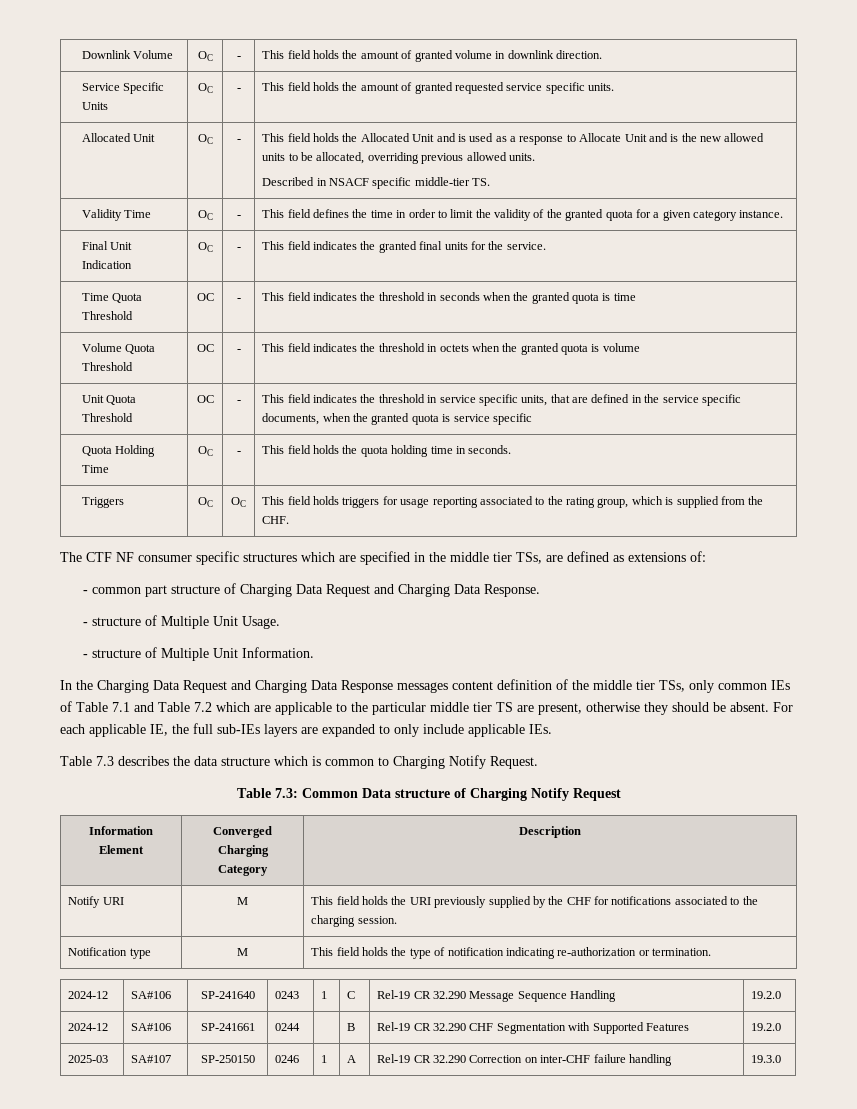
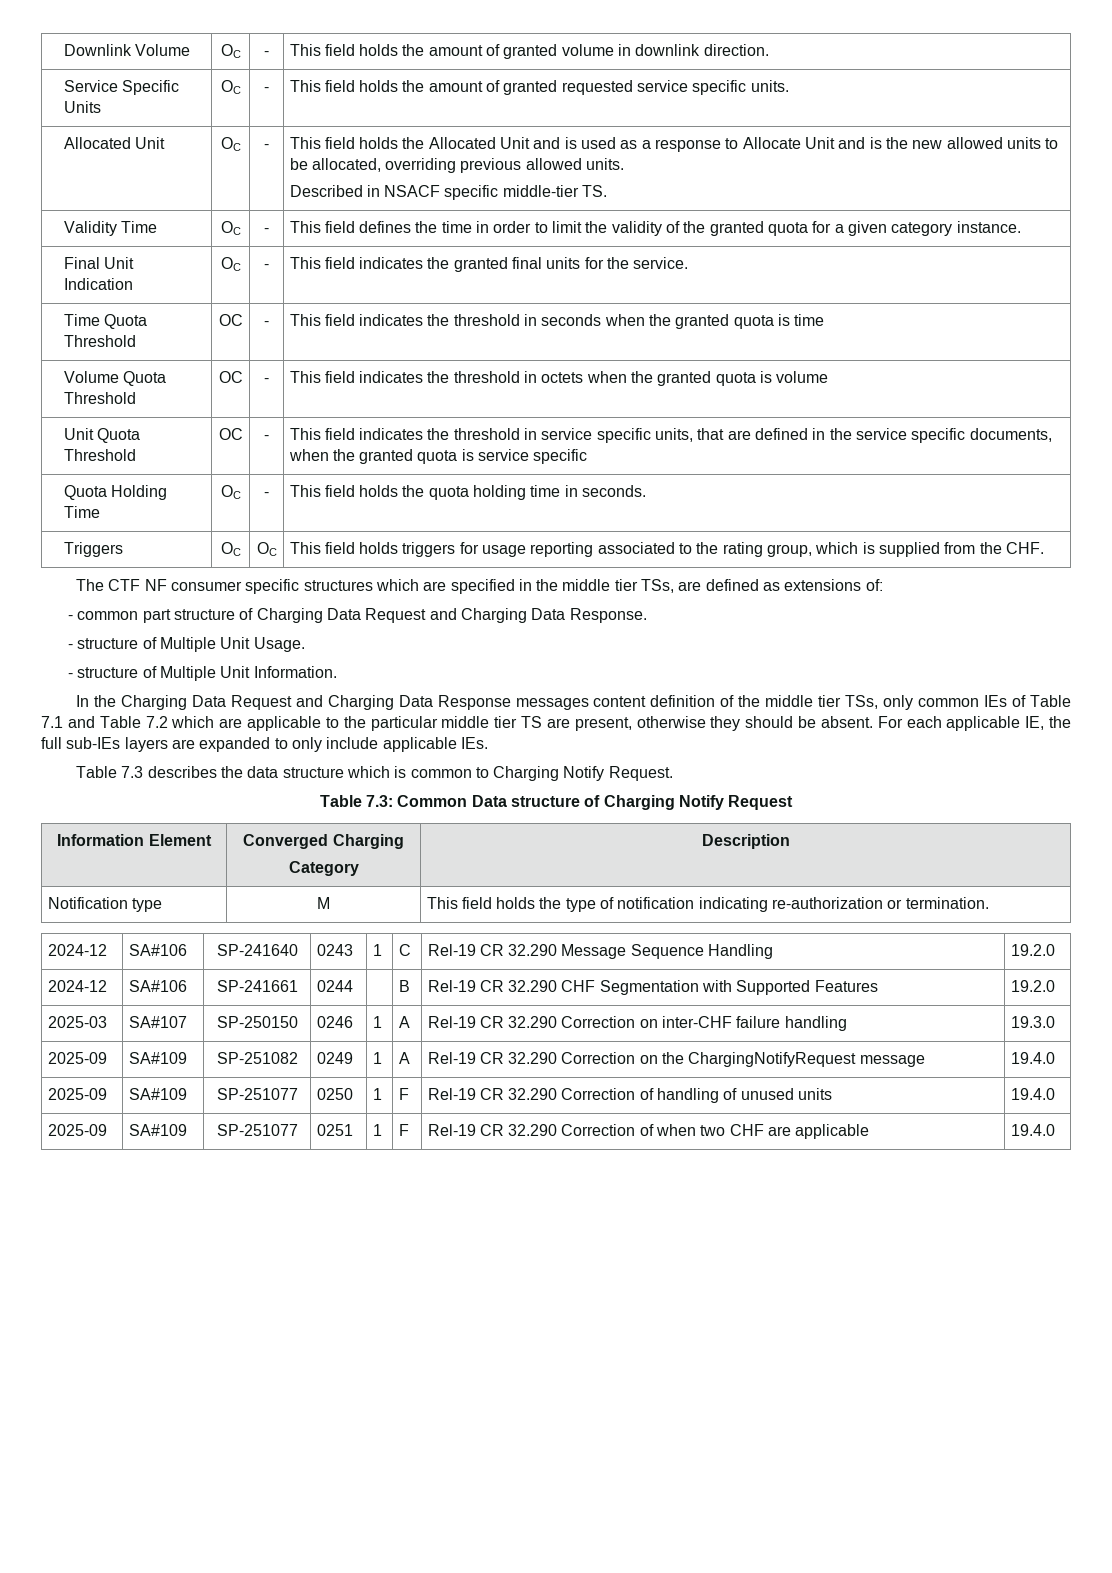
[68,896,124,908] [237,897,248,905] [311,896,758,908] [311,915,397,927] // Notify URI | M | This field holds the URI previously supplied by the CHF for notifications associated to the charging session. -> (790, 841) none
(782, 1059) none -> [47,1052,107,1064] [128,1052,187,1064] [216,1052,298,1064] [316,1052,353,1064] [372,1052,382,1064] [398,1052,410,1064] [427,1052,925,1067] [1010,1052,1055,1064] [47,1088,107,1100] [128,1088,187,1100] [216,1088,298,1100] [316,1088,353,1100] [372,1088,382,1100] [398,1088,409,1100] [427,1088,833,1103] [1010,1088,1055,1100] [47,1124,107,1136] [128,1124,187,1136] [216,1124,298,1136] [316,1124,353,1136] [372,1124,382,1136] [398,1124,409,1136] [427,1124,870,1139] [1010,1124,1055,1136] // 2025-09 | SA#109 | SP-251082 | 0249 | 1 | A | Rel-19 CR 32.290 Correction on the ChargingNotifyRequest message | 19.4.0 // 2025-09 | SA#109 | SP-251077 | 0250 | 1 | F | Rel-19 CR 32.290 Correction of handling of unused units | 19.4.0 // 2025-09 | SA#109 | SP-251077 | 0251 | 1 | F | Rel-19 CR 32.290 Correction of when two CHF are applicable | 19.4.0

